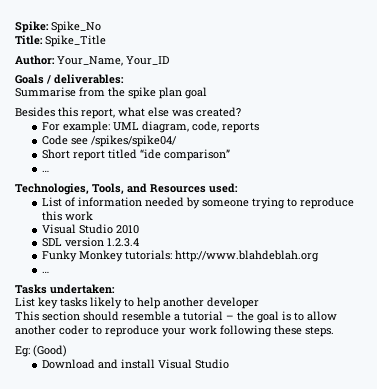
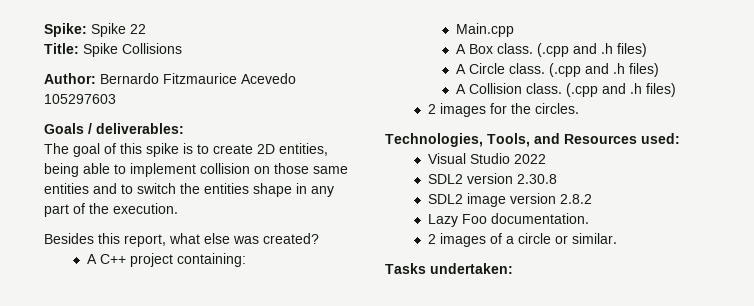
[51,21,101,33] Spike_No -> [91,23,146,37] Spike 22
[45,35,106,47] Spike_Title -> [83,43,182,57] Spike Collisions
[57,56,169,66] Your_Name, Your_ID -> [100,73,296,84] [44,94,116,104] Bernardo Fitzmaurice Acevedo 105297603
[15,87,207,99] Summarise from the spike plan goal -> [44,143,328,157] [44,163,348,177] [44,183,334,197] [44,203,178,217] The goal of this spike is to create 2D entities, being able to implement collision on those same entities and to switch the entities shape in any part of the execution.
[42,121,260,133] [42,135,178,147] [42,149,231,161] [42,170,50,172] For example: UML diagram, code, reports // Code see /spikes/spike04/ // Short report titled “ide comparison” // … -> [87,253,247,267] [455,23,514,37] [455,43,647,57] [455,63,659,77] [455,83,676,97] [428,103,580,117] A C++ project containing: // Main.cpp // A Box class. (.cpp and .h files) // A Circle class. (.cpp and .h files) // A Collision class. (.cpp and .h files) // 2 images for the circles.
[42,197,355,209] [42,211,94,221] [42,224,140,234] [42,237,140,247] [42,250,320,262] [42,271,50,273] [15,284,115,294] [15,297,259,309] [15,311,337,323] [15,325,334,337] [15,345,67,357] [42,359,230,369] List of information needed by someone trying to reproduce this work // Visual Studio 2010 // SDL version 1.2.3.4 // Funky Monkey tutorials: http://www.blahdeblah.org // … // Tasks undertaken: // List key tasks likely to help another developer // This section should resemble a tutorial – the goal is to allow another coder to reproduce your work following these steps. // Eg: (Good) // Download and install Visual Studio -> [428,153,547,164] [428,173,558,184] [428,193,593,207] [428,213,590,227] [428,233,618,247] [385,263,513,274] Visual Studio 2022 // SDL2 version 2.30.8 // SDL2 image version 2.8.2 // Lazy Foo documentation. // 2 images of a circle or similar. // Tasks undertaken:

